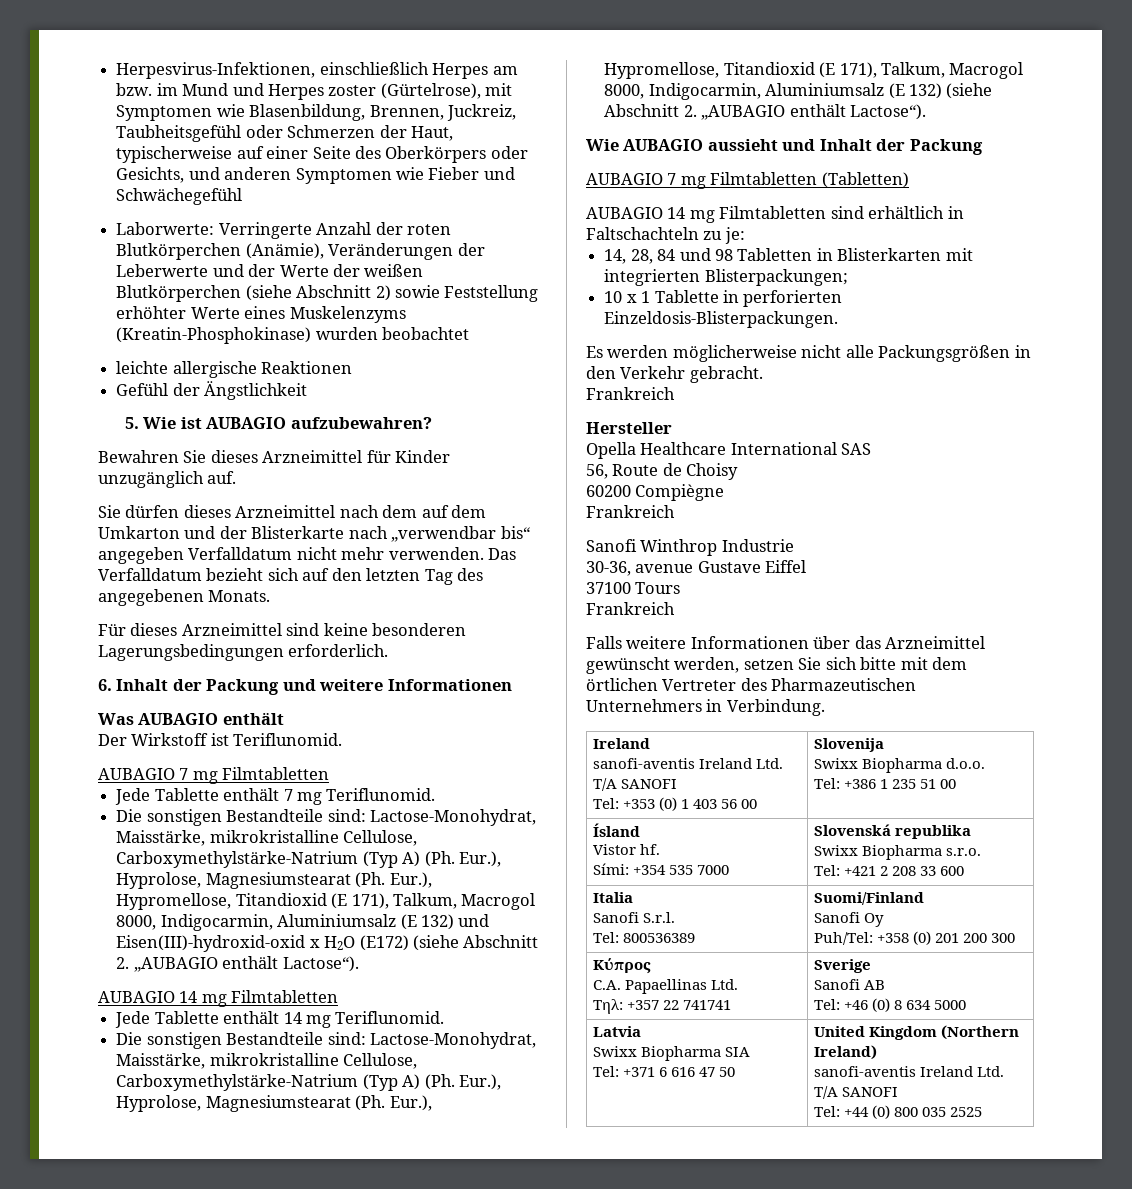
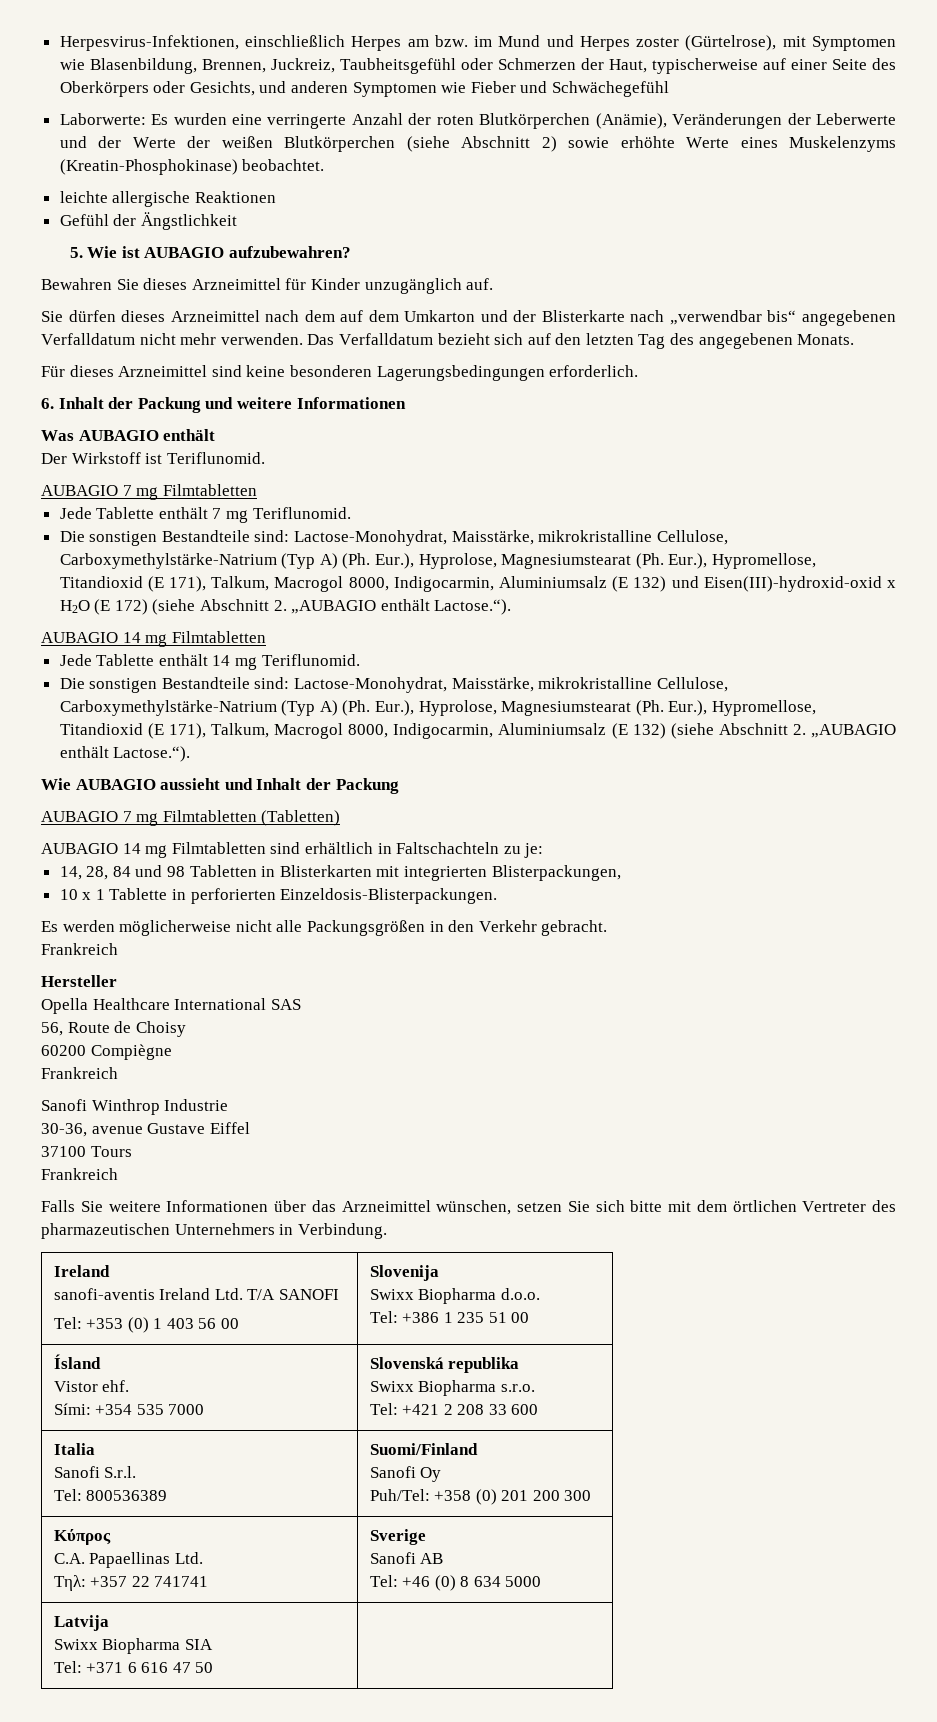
[218,222,312,239] Verringerte -> [151,113,347,129] Es wurden eine verringerte
[444,285,539,302] [116,306,187,319] Feststellung erhöhter -> [620,136,675,148] erhöhte
[315,327,470,340] wurden beobachtet -> [242,159,325,171] beobachtet.
[98,547,184,564] angegeben -> [801,310,896,326] angegebenen
[359,935,539,951] [116,956,359,972] (E172) (siehe Abschnitt 2. „AUBAGIO enthält Lactose“). -> [94,599,512,615] (E 172) (siehe Abschnitt 2. „AUBAGIO enthält Lactose.“).
[849,104,926,120] Lactose“). -> [113,746,191,762] Lactose.“).
[704,269,848,286] Blisterpackungen; -> [491,865,621,881] Blisterpackungen,
(622, 642) none -> [80,1201,103,1212] Sie
[586,657,740,674] gewünscht werden, -> [436,1200,512,1215] wünschen,
[771,678,917,691] Pharmazeutischen -> [41,1223,170,1239] pharmazeutischen
[640,844,661,855] hf. -> [102,1380,130,1392] ehf.
[593,1026,642,1037] Latvia -> [53,1615,109,1631] Latvija
[814,1025,1020,1040] [814,1045,878,1060] [814,1066,1005,1077] [814,1086,899,1099] [814,1105,983,1119] United Kingdom (Northern Ireland) // sanofi-aventis Ireland Ltd. T/A SANOFI // Tel: +44 (0) 800 035 2525 -> (214, 1667) none

